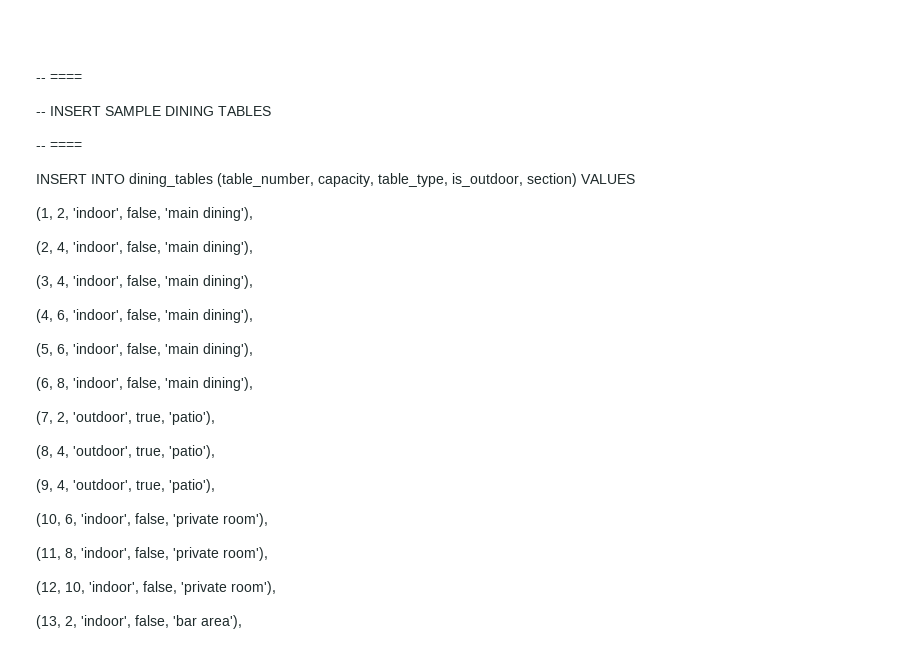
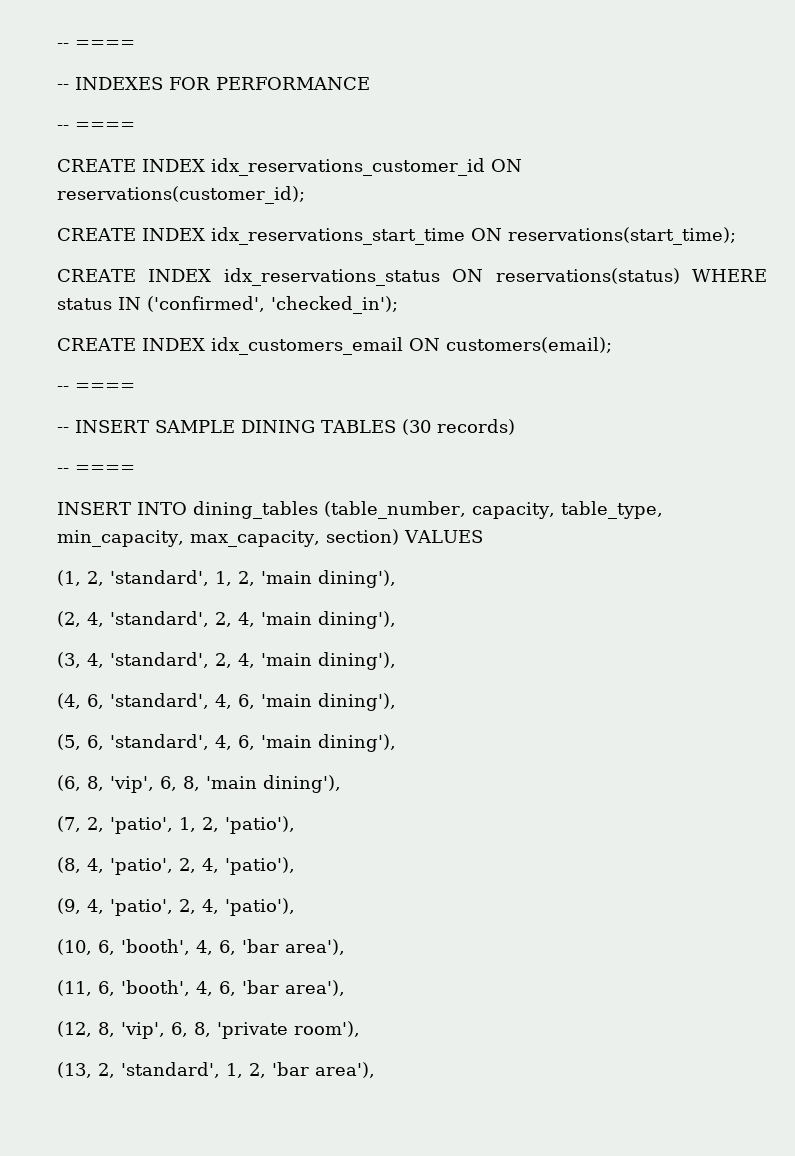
[36,74,82,82] -- ==== -> [57,40,135,49] [57,77,370,90] [57,122,135,131] [57,158,522,176] [57,186,305,204] [57,227,736,245] [57,268,767,286] [57,296,398,314] [57,337,612,355] [57,383,135,392] -- ==== // -- INDEXES FOR PERFORMANCE // -- ==== // CREATE INDEX idx_reservations_customer_id ON reservations(customer_id); // CREATE INDEX idx_reservations_start_time ON reservations(start_time); // CREATE INDEX idx_reservations_status ON reservations(status) WHERE status IN ('confirmed', 'checked_in'); // CREATE INDEX idx_customers_email ON customers(email); // -- ====
(271, 111) none -> [401,419,515,435] (30 records)
[452,173,523,187] is_outdoor, -> [57,530,320,547] min_capacity, max_capacity,
[73,207,161,220] 'indoor', false, -> [110,570,255,586] 'standard', 1, 2,
[73,241,161,254] 'indoor', false, -> [110,611,255,627] 'standard', 2, 4,
[73,275,161,288] 'indoor', false, -> [110,652,255,668] 'standard', 2, 4,
[73,309,161,322] 'indoor', false, -> [110,693,255,709] 'standard', 4, 6,
[73,343,161,356] 'indoor', false, -> [110,734,255,750] 'standard', 4, 6,
[73,377,161,390] 'indoor', false, -> [110,776,200,793] 'vip', 6, 8,
[73,411,165,424] 'outdoor', true, -> [110,817,219,834] 'patio', 1, 2,
[73,445,165,458] 'outdoor', true, -> [110,858,219,875] 'patio', 2, 4,
[73,479,165,492] 'outdoor', true, -> [110,899,219,916] 'patio', 2, 4,
[81,513,268,527] [36,547,268,561] [36,581,177,595] 'indoor', false, 'private room'), // (11, 8, 'indoor', false, 'private room'), // (12, 10, 'indoor', false, -> [121,939,345,955] [57,980,345,996] [57,1021,211,1039] 'booth', 4, 6, 'bar area'), // (11, 6, 'booth', 4, 6, 'bar area'), // (12, 8, 'vip', 6, 8,
[81,615,169,628] 'indoor', false, -> [121,1062,266,1078] 'standard', 1, 2,

